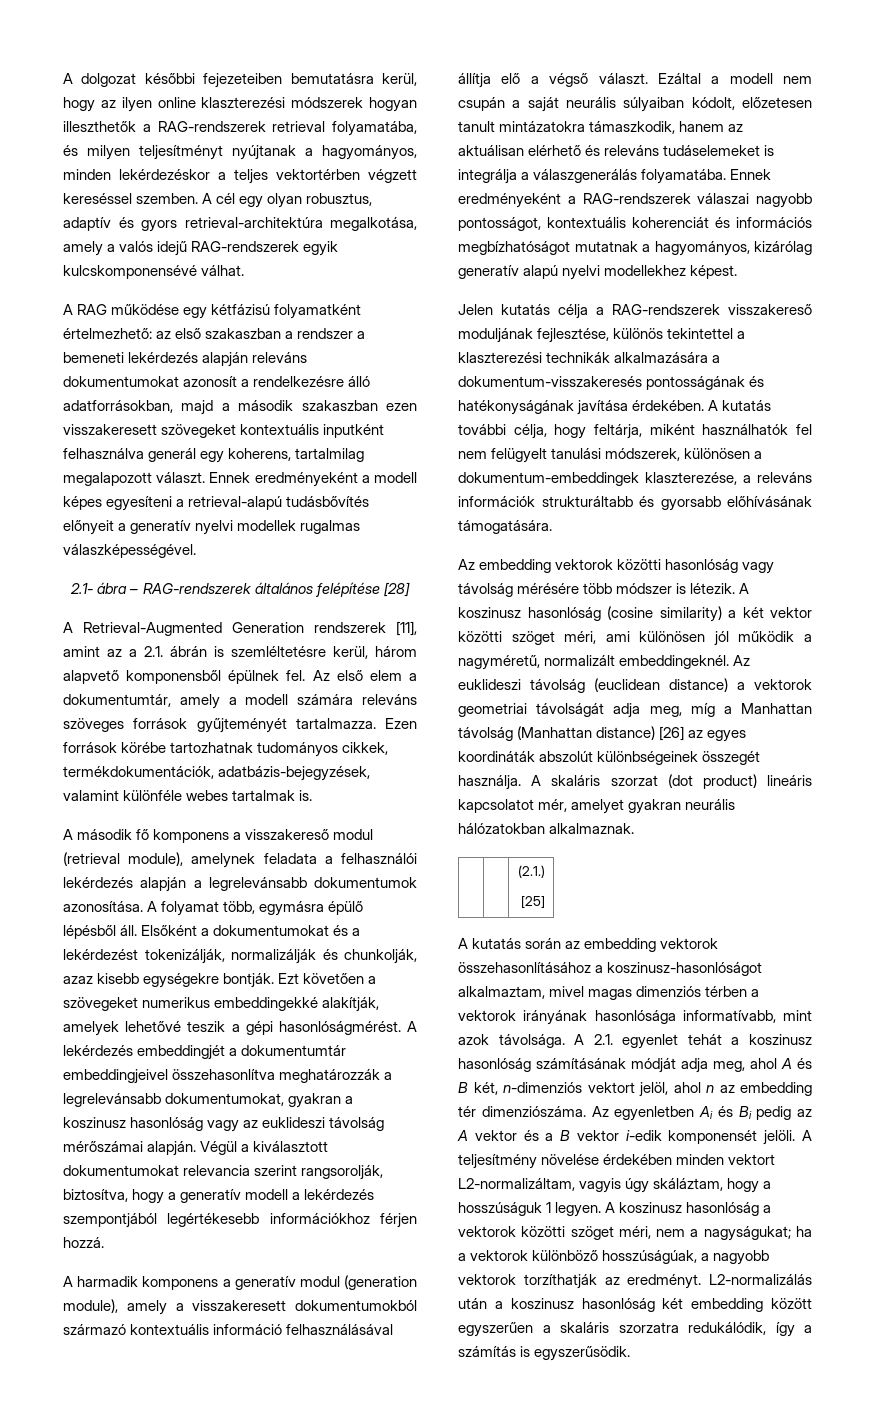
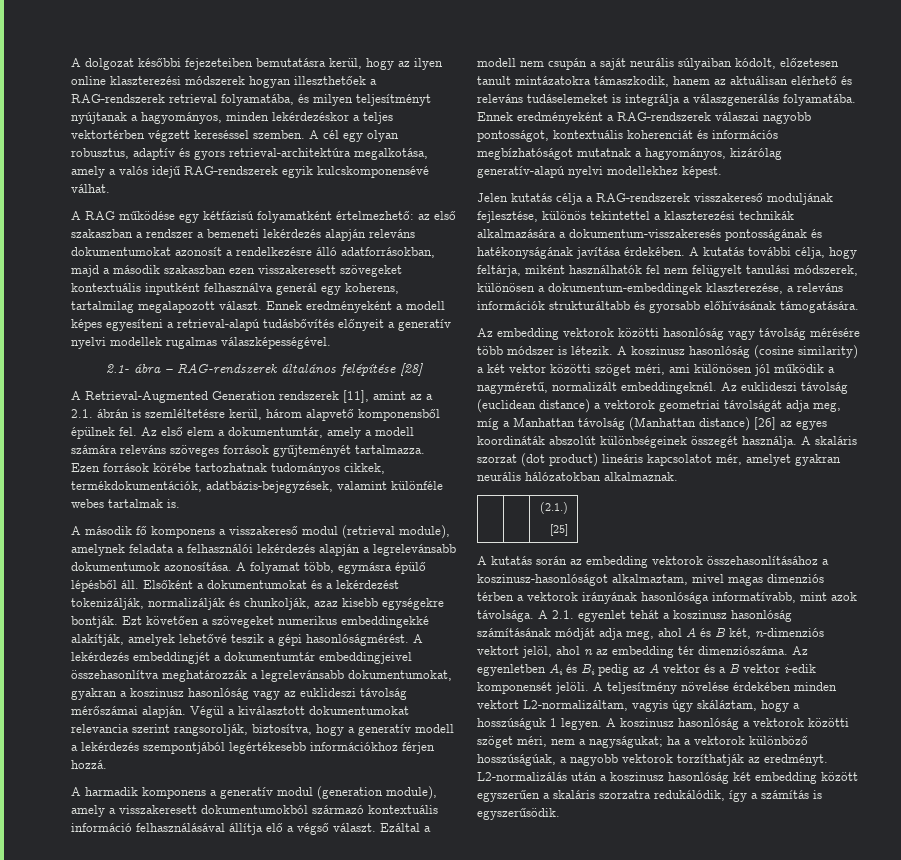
[63,121,136,132] illeszthetők -> [294,76,366,85] illeszthetőek
[458,265,559,279] generatív alapú -> [477,166,565,178] generatív-alapú

